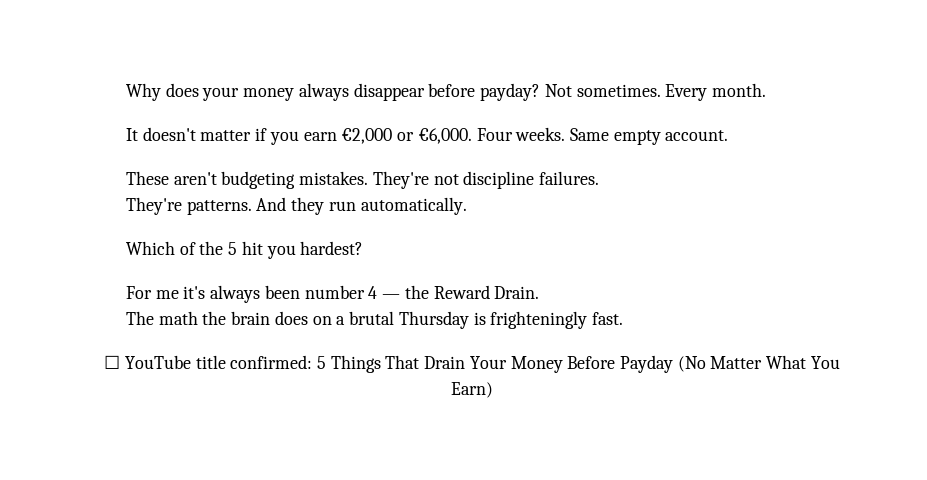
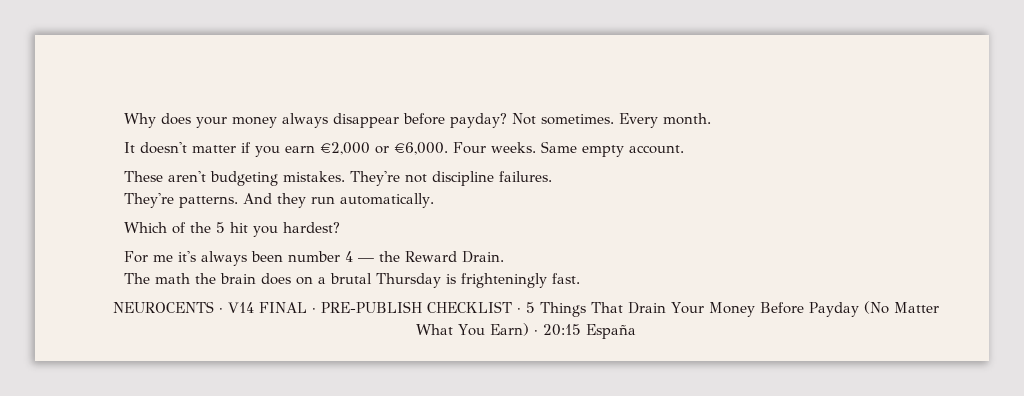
[104,355,313,369] ☐ YouTube title confirmed: -> [113,301,522,313] NEUROCENTS · V14 FINAL · PRE-PUBLISH CHECKLIST ·
(493, 390) none -> [533,324,636,339] · 20:15 España

